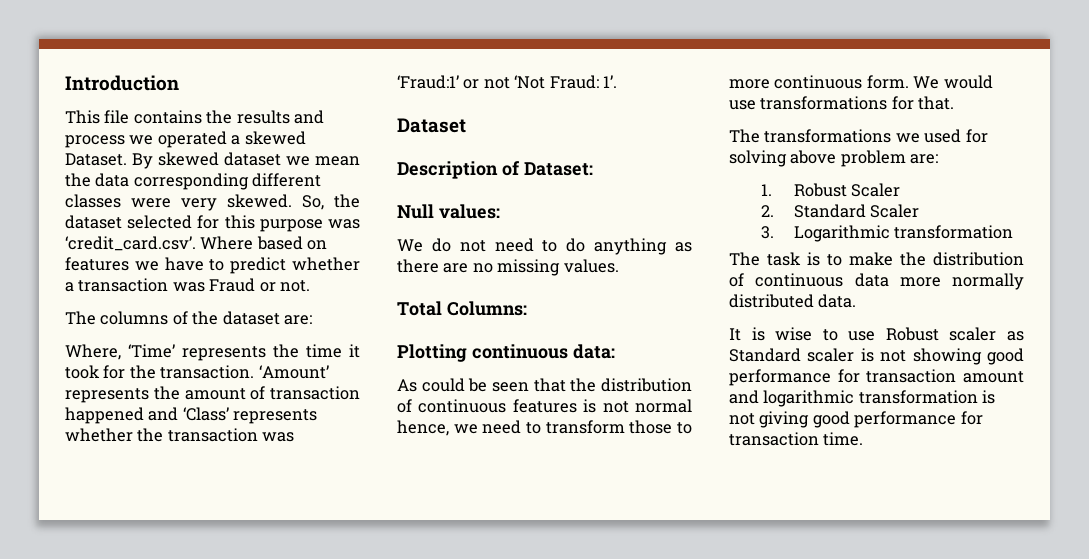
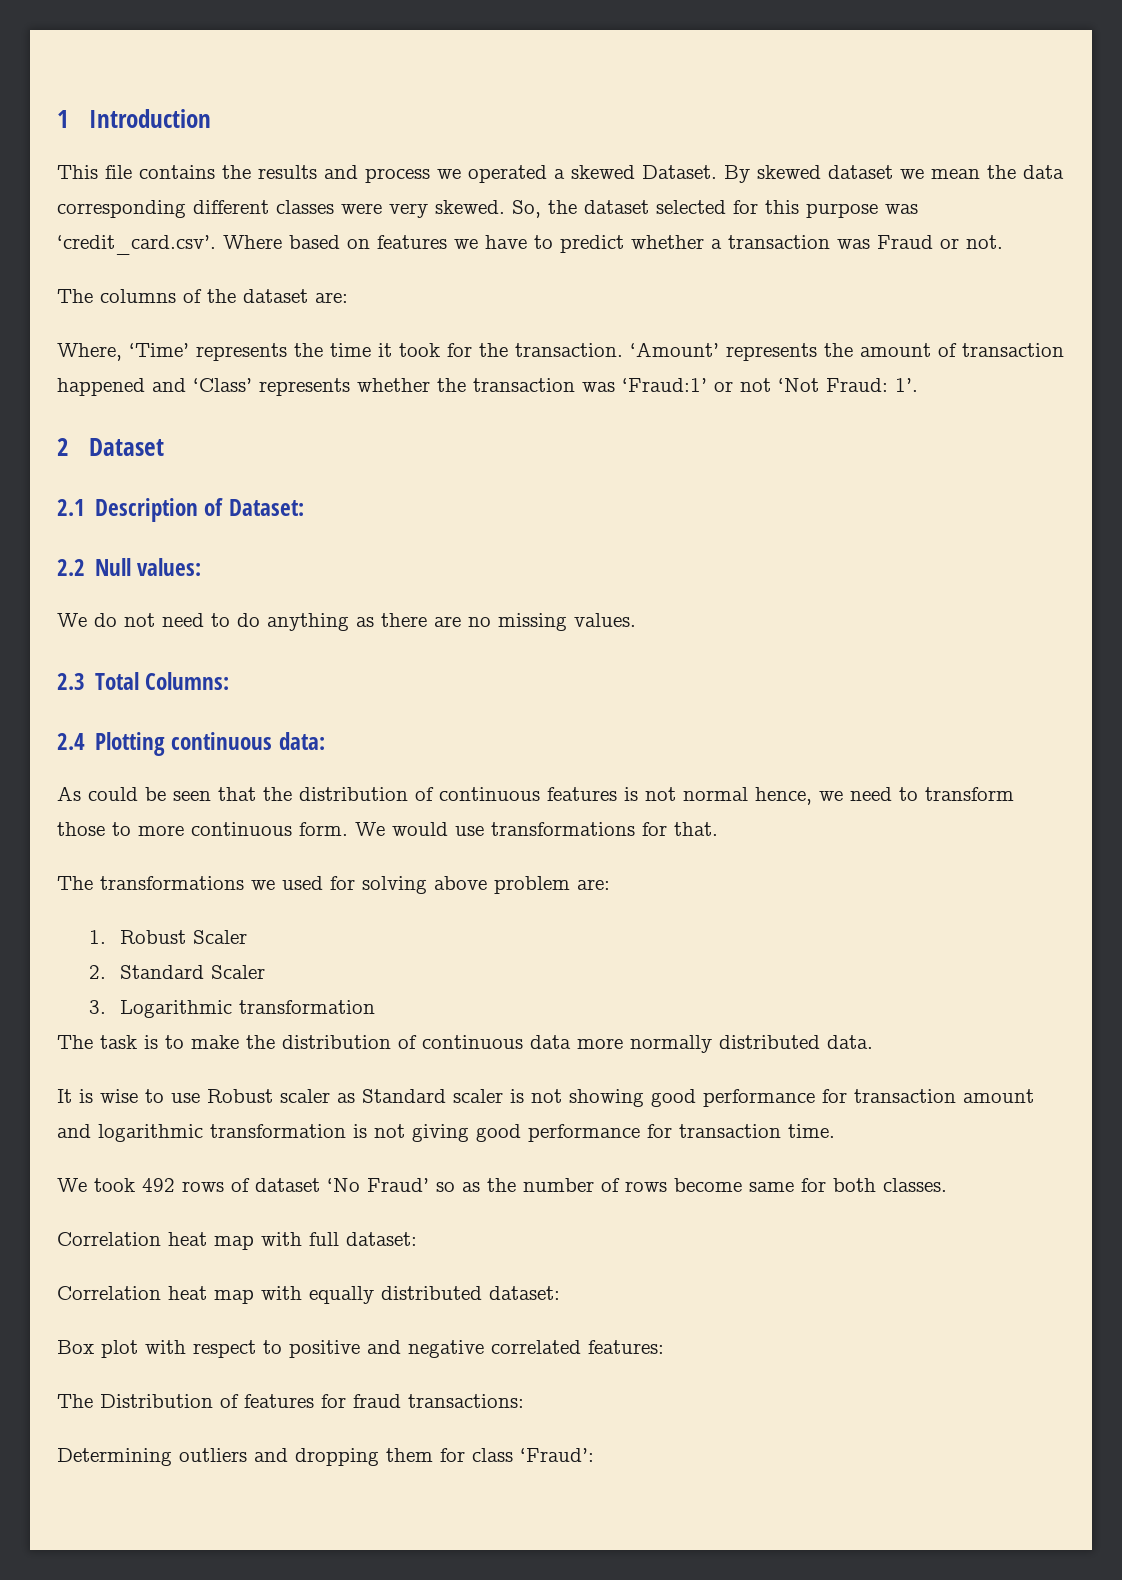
(65, 83) none -> [57,110,69,128] 1
(618, 81) none -> [57,438,69,456] 2
(466, 125) none -> [57,499,85,516] 2.1
(593, 169) none -> [57,559,85,576] 2.2
(619, 266) none -> [57,673,85,690] 2.3
(527, 308) none -> [57,733,85,750] 2.4
(864, 439) none -> [57,1178,947,1192] [57,1232,417,1250] [57,1286,560,1304] [57,1340,664,1358] [57,1394,524,1408] [57,1448,594,1466] // We took 492 rows of dataset ‘No Fraud’ so as the number of rows become same for both classes. // Correlation heat map with full dataset: // Correlation heat map with equally distributed dataset: // Box plot with respect to positive and negative correlated features: // The Distribution of features for fraud transactions: // Determining outliers and dropping them for class ‘Fraud’:

